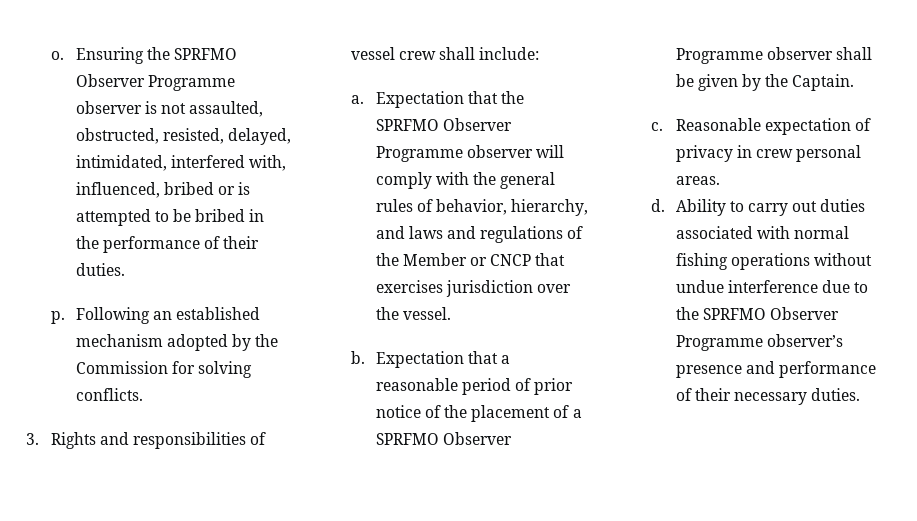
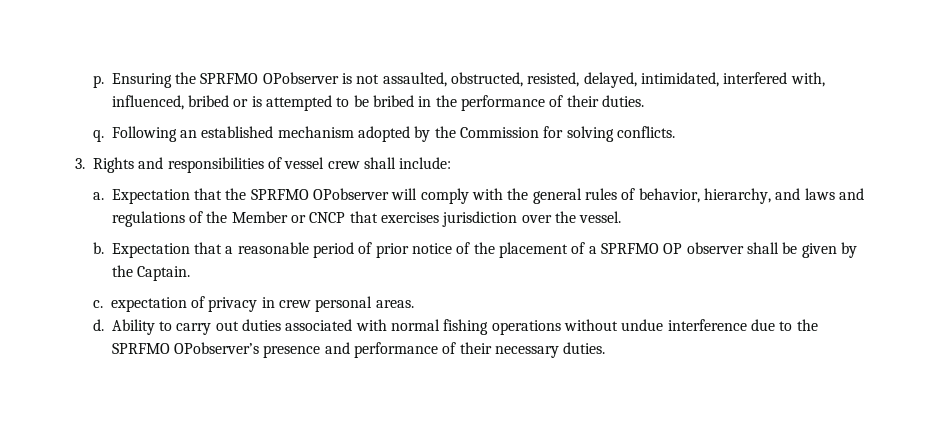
[50,51,64,60] o. -> [92,75,104,88] p.
[75,74,235,91] [75,101,142,114] Observer Programme observer -> [262,72,339,84] OPobserver
[50,311,65,324] p. -> [92,130,104,142] q.
[442,118,512,131] [375,145,533,162] Observer Programme observer -> [313,188,390,200] OPobserver
[442,432,512,445] [675,48,763,64] Observer Programme -> [663,243,683,254] OP
[675,118,761,131] Reasonable -> (103, 304) none
[769,307,839,320] [675,334,843,351] Observer Programme observer’s -> [174,342,260,354] OPobserver’s

